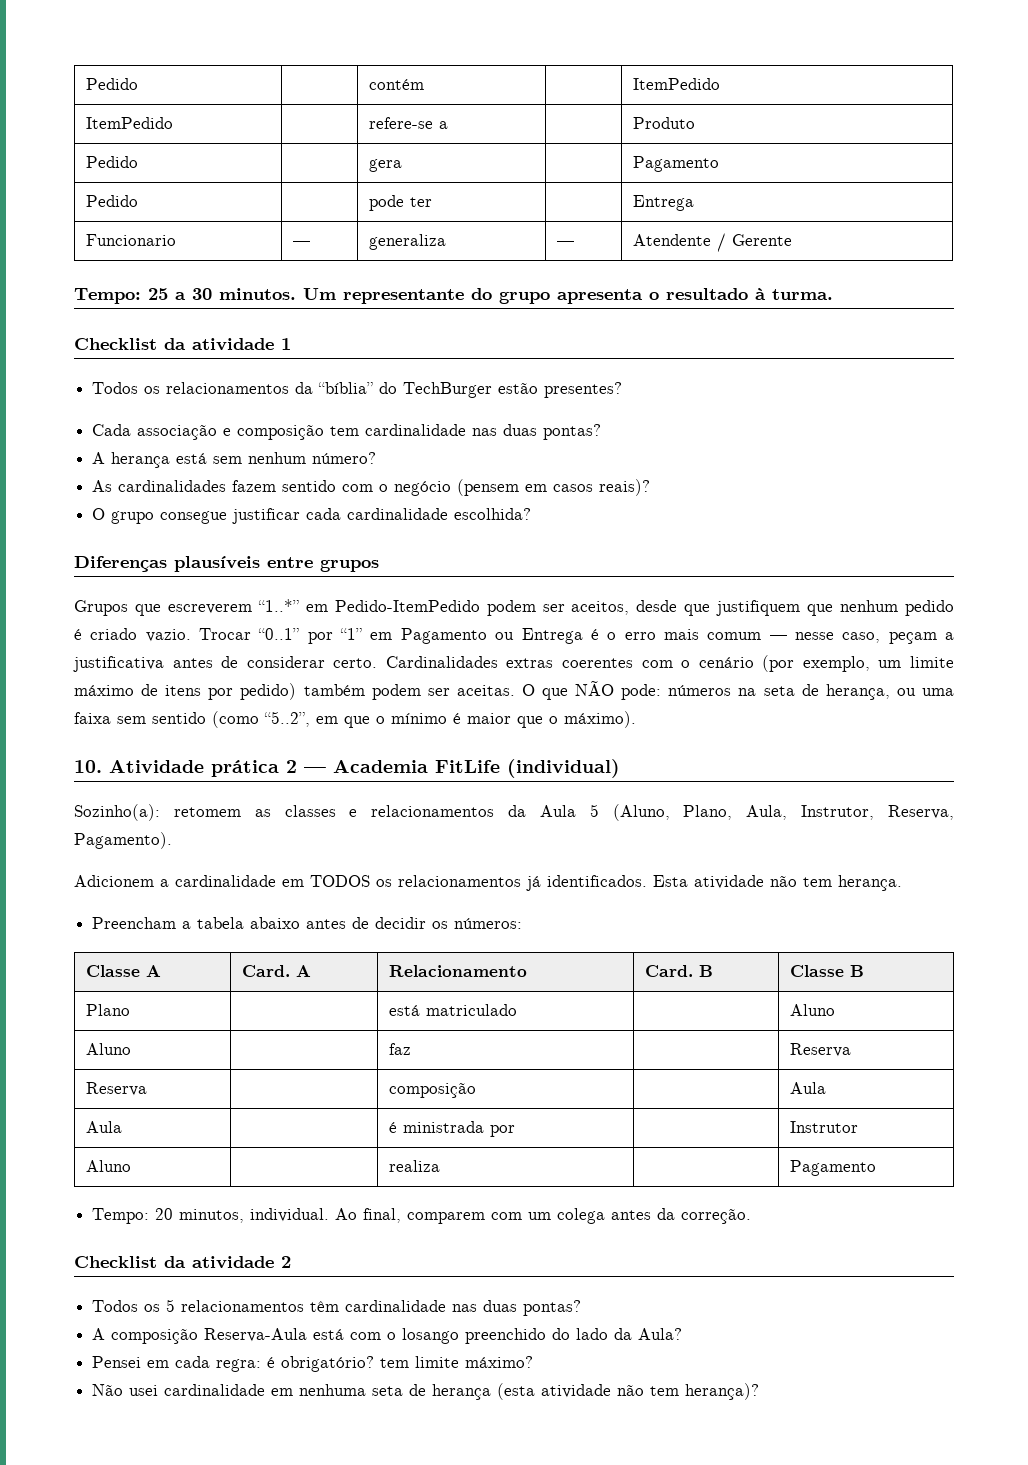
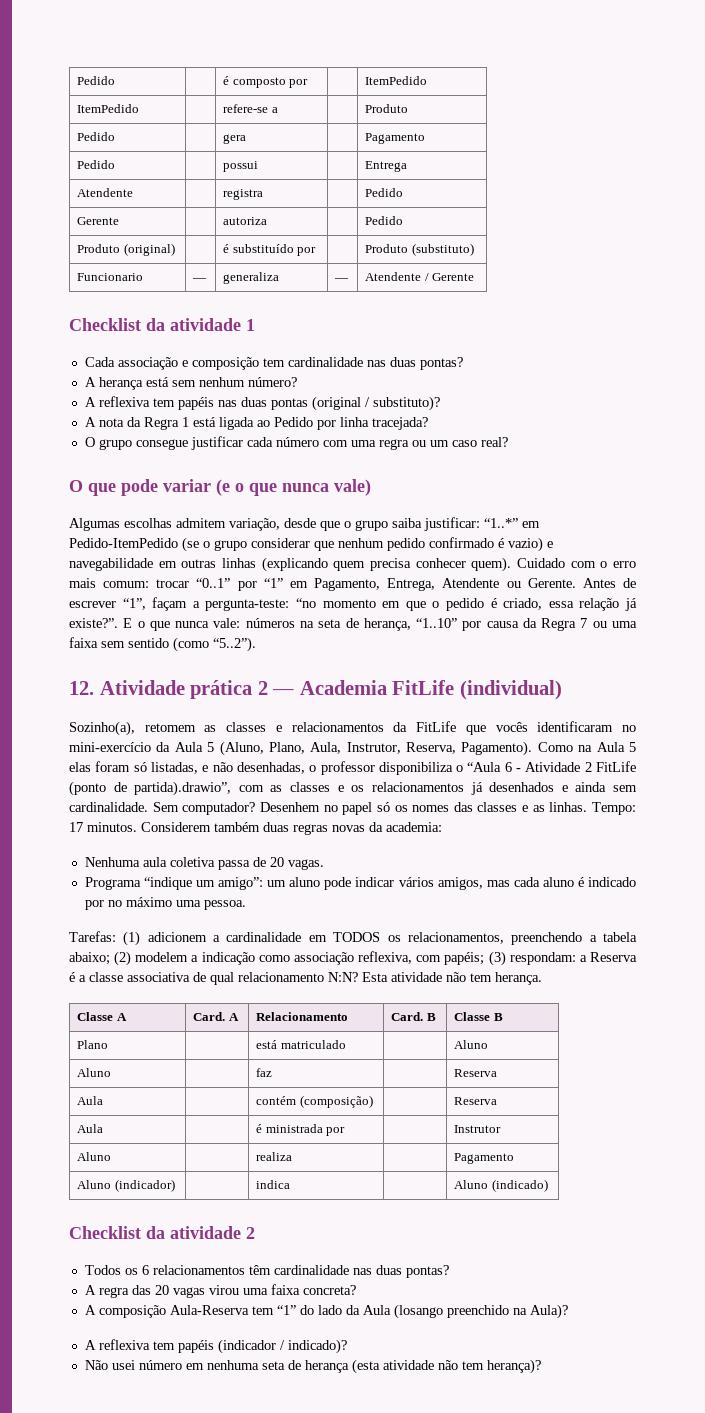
[86,78,139,90] [369,79,425,90] Pedido | | contém -> [77,76,116,85] [223,76,309,88] Pedido | | é composto por
[369,195,433,211] [633,195,695,211] pode ter | | Entrega -> [223,161,259,172] [365,161,408,172] [77,188,134,197] [223,189,264,200] [365,188,404,197] [77,217,120,225] [223,217,268,225] [365,216,404,225] [77,243,175,256] [223,244,317,256] [365,243,474,256] possui | | Entrega // Atendente | | registra | | Pedido // Gerente | | autoriza | | Pedido // Produto (original) | | é substituído por | | Produto (substituto)
[74,287,833,304] [74,338,291,351] [92,382,623,398] Tempo: 25 a 30 minutos. Um representante do grupo apresenta o resultado à turma. // Checklist da atividade 1 // Todos os relacionamentos da “bíblia” do TechBurger estão presentes? -> [69,318,255,331] Checklist da atividade 1
[92,479,651,496] As cardinalidades fazem sentido com o negócio (pensem em casos reais)? -> [84,396,440,411] [84,417,428,430] A reflexiva tem papéis nas duas pontas (original / substituto)? // A nota da Regra 1 está ligada ao Pedido por linha tracejada?
[347,508,532,520] [74,556,379,572] [74,599,955,616] [74,628,955,644] [73,655,954,672] [74,680,662,700] cardinalidade escolhida? // Diferenças plausíveis entre grupos // Grupos que escreverem “1..*” em Pedido-ItemPedido podem ser aceitos, desde que justifiquem que nenhum pedido é criado vazio. Trocar “0..1” por “1” em Pagamento ou Entrega é o erro mais comum — nesse caso, peçam a justificativa antes de considerar certo. Cardinalidades extras coerentes com o cenário (por exemplo, um limite máximo de itens por pedido) também podem ser aceitas. O que NÃO pode: -> [275,437,508,450] [69,479,371,496] [69,517,540,531] [69,537,553,552] [69,557,636,572] [69,578,636,591] [69,597,638,611] [69,618,241,631] número com uma regra ou um caso real? // O que pode variar (e o que nunca vale) // Algumas escolhas admitem variação, desde que o grupo saiba justificar: “1..*” em Pedido-ItemPedido (se o grupo considerar que nenhum pedido confirmado é vazio) e navegabilidade em outras linhas (explicando quem precisa conhecer quem). Cuidado com o erro mais comum: trocar “0..1” por “1” em Pagamento, Entrega, Atendente ou Gerente. Antes de escrever “1”, façam a pergunta-teste: “no momento em que o pedido é criado, essa relação já existe?”. E o que nunca vale:
(890, 692) none -> [416,618,588,631] “1..10” por causa da Regra 7
[264,711,636,728] [74,760,102,773] “5..2”, em que o mínimo é maior que o máximo). // 10. -> [213,637,256,652] [69,681,94,695] “5..2”). // 12.
[74,804,160,821] Sozinho(a): -> [69,721,135,736] Sozinho(a),
(527, 811) none -> [416,721,637,735] [69,742,171,752] FitLife que vocês identificaram no mini-exercício da
[74,875,154,887] // Adicionem -> [537,742,636,752] [69,761,636,775] [69,781,638,796] [69,802,637,815] [69,822,442,835] [84,857,324,870] [84,877,636,890] [84,897,246,910] [69,931,207,946] Como na Aula 5 elas foram só listadas, e não desenhadas, o professor disponibiliza o “Aula 6 - Atividade 2 FitLife (ponto de partida).drawio”, com as classes e os relacionamentos já desenhados e ainda sem cardinalidade. Sem computador? Desenhem no papel só os nomes das classes e as linhas. Tempo: 17 minutos. Considerem também duas regras novas da academia: // Nenhuma aula coletiva passa de 20 vagas. // Programa “indique um amigo”: um aluno pode indicar vários amigos, mas cada aluno é indicado por no máximo uma pessoa. // Tarefas: (1) adicionem
[398,875,647,891] relacionamentos já identificados. -> [407,932,638,945] [69,951,637,966] [69,972,358,985] relacionamentos, preenchendo a tabela abaixo; (2) modelem a indicação como associação reflexiva, com papéis; (3) respondam: a Reserva é a classe associativa de qual relacionamento N:N?
[92,917,523,929] // Preencham a tabela abaixo antes de decidir os números: -> (542, 978) none
[86,1082,148,1096] [389,1082,477,1098] [790,1082,827,1094] Reserva | | composição | | Aula -> [77,1096,104,1105] [256,1095,373,1108] [454,1097,498,1105] Aula | | contém (composição) | | Reserva
[92,1208,752,1224] // Tempo: 20 minutos, individual. Ao final, comparem com um colega antes da correção. -> [77,1179,175,1192] [256,1180,291,1189] [454,1179,548,1192] // Aluno (indicador) | | indica | | Aluno (indicado)
[166,1299,176,1312] 5 -> [141,1265,149,1275] 6
[111,1328,683,1344] [92,1356,534,1372] composição Reserva-Aula está com o losango preenchido do lado da Aula? // Pensei em cada regra: é obrigatório? tem limite máximo? -> [98,1284,356,1298] [84,1304,568,1319] [84,1339,347,1354] regra das 20 vagas virou uma faixa concreta? // A composição Aula-Reserva tem “1” do lado da Aula (losango preenchido na Aula)? // A reflexiva tem papéis (indicador / indicado)?
[164,1384,266,1396] cardinalidade -> [138,1360,182,1370] número

